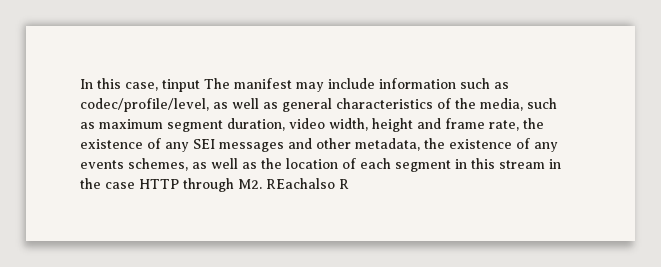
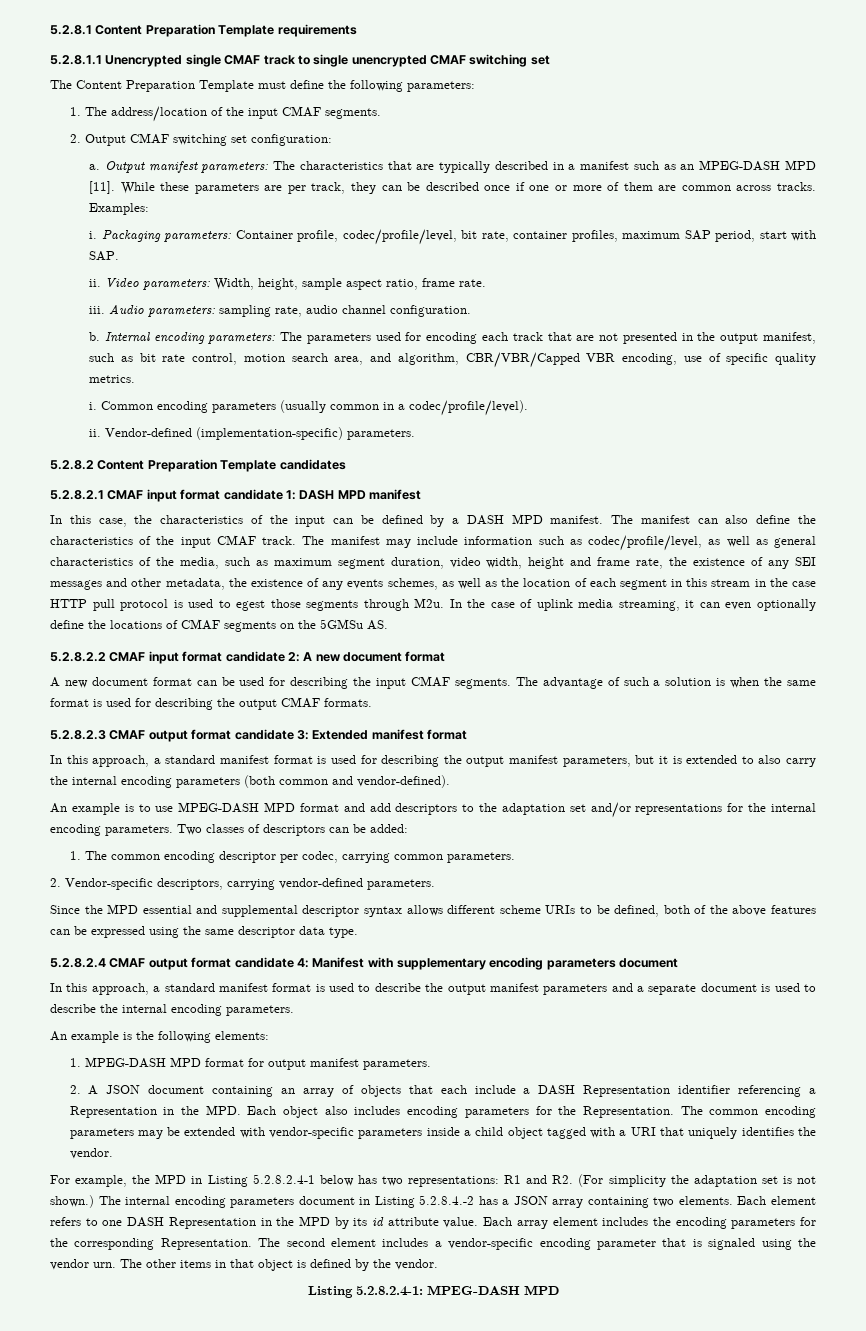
[80,78,200,92] In this case, tinput -> [50,24,357,37] [50,54,550,67] [50,80,475,92] [69,106,381,122] [69,133,332,146] [89,160,816,173] [89,181,816,194] [89,203,150,215] [89,229,816,245] [89,251,120,261] [89,278,487,290] [89,304,472,317] [89,332,817,344] [89,352,816,368] [89,375,136,383] [89,400,529,416] [89,427,416,440] [50,459,346,472] [50,489,421,502] [50,514,817,527] [50,535,297,548] 5.2.8.1 Content Preparation Template requirements // 5.2.8.1.1 Unencrypted single CMAF track to single unencrypted CMAF switching set // The Content Preparation Template must define the following parameters: // 1. The address/location of the input CMAF segments. // 2. Output CMAF switching set configuration: // a. Output manifest parameters: The characteristics that are typically described in a manifest such as an MPEG-DASH MPD [11]. While these parameters are per track, they can be described once if one or more of them are common across tracks. Examples: // i. Packaging parameters: Container profile, codec/profile/level, bit rate, container profiles, maximum SAP period, start with SAP. // ii. Video parameters: Width, height, sample aspect ratio, frame rate. // iii. Audio parameters: sampling rate, audio channel configuration. // b. Internal encoding parameters: The parameters used for encoding each track that are not presented in the output manifest, such as bit rate control, motion search area, and algorithm, CBR/VBR/Capped VBR encoding, use of specific quality metrics. // i. Common encoding parameters (usually common in a codec/profile/level). // ii. Vendor-defined (implementation-specific) parameters. // 5.2.8.2 Content Preparation Template candidates // 5.2.8.2.1 CMAF input format candidate 1: DASH MPD manifest // In this case, the characteristics of the input can be defined by a DASH MPD manifest. The manifest can also define the characteristics of the input CMAF track.
[183,178,349,192] through M2. REachalso R -> [92,598,816,611] [50,619,388,632] [50,651,446,664] [50,676,816,689] [50,697,372,710] [50,729,467,742] [50,755,816,767] [50,775,450,788] [50,802,817,818] [50,824,408,836] [69,851,515,863] [50,878,435,890] [50,904,816,917] [50,926,358,938] [50,957,679,970] [50,983,817,995] [50,1004,294,1016] [50,1031,269,1043] [69,1057,431,1070] [69,1085,816,1097] [69,1105,816,1118] [69,1127,816,1139] [69,1148,113,1159] [50,1174,817,1187] [50,1195,816,1208] [50,1216,817,1229] [50,1238,816,1250] [50,1259,438,1271] [307,1285,559,1298] pull protocol is used to egest those segments through M2u. In the case of uplink media streaming, it can even optionally define the locations of CMAF segments on the 5GMSu AS. // 5.2.8.2.2 CMAF input format candidate 2: A new document format // A new document format can be used for describing the input CMAF segments. The advantage of such a solution is when the same format is used for describing the output CMAF formats. // 5.2.8.2.3 CMAF output format candidate 3: Extended manifest format // In this approach, a standard manifest format is used for describing the output manifest parameters, but it is extended to also carry the internal encoding parameters (both common and vendor-defined). // An example is to use MPEG-DASH MPD format and add descriptors to the adaptation set and/or representations for the internal encoding parameters. Two classes of descriptors can be added: // 1. The common encoding descriptor per codec, carrying common parameters. // 2. Vendor-specific descriptors, carrying vendor-defined parameters. // Since the MPD essential and supplemental descriptor syntax allows different scheme URIs to be defined, both of the above features can be expressed using the same descriptor data type. // 5.2.8.2.4 CMAF output format candidate 4: Manifest with supplementary encoding parameters document // In this approach, a standard manifest format is used to describe the output manifest parameters and a separate document is used to describe the internal encoding parameters. // An example is the following elements: // 1. MPEG-DASH MPD format for output manifest parameters. // 2. A JSON document containing an array of objects that each include a DASH Representation identifier referencing a Representation in the MPD. Each object also includes encoding parameters for the Representation. The common encoding parameters may be extended with vendor-specific parameters inside a child object tagged with a URI that uniquely identifies the vendor. // For example, the MPD in Listing 5.2.8.2.4-1 below has two representations: R1 and R2. (For simplicity the adaptation set is not shown.) The internal encoding parameters document in Listing 5.2.8.4.-2 has a JSON array containing two elements. Each element refers to one DASH Representation in the MPD by its id attribute value. Each array element includes the encoding parameters for the corresponding Representation. The second element includes a vendor-specific encoding parameter that is signaled using the vendor urn. The other items in that object is defined by the vendor. // Listing 5.2.8.2.4-1: MPEG-DASH MPD

